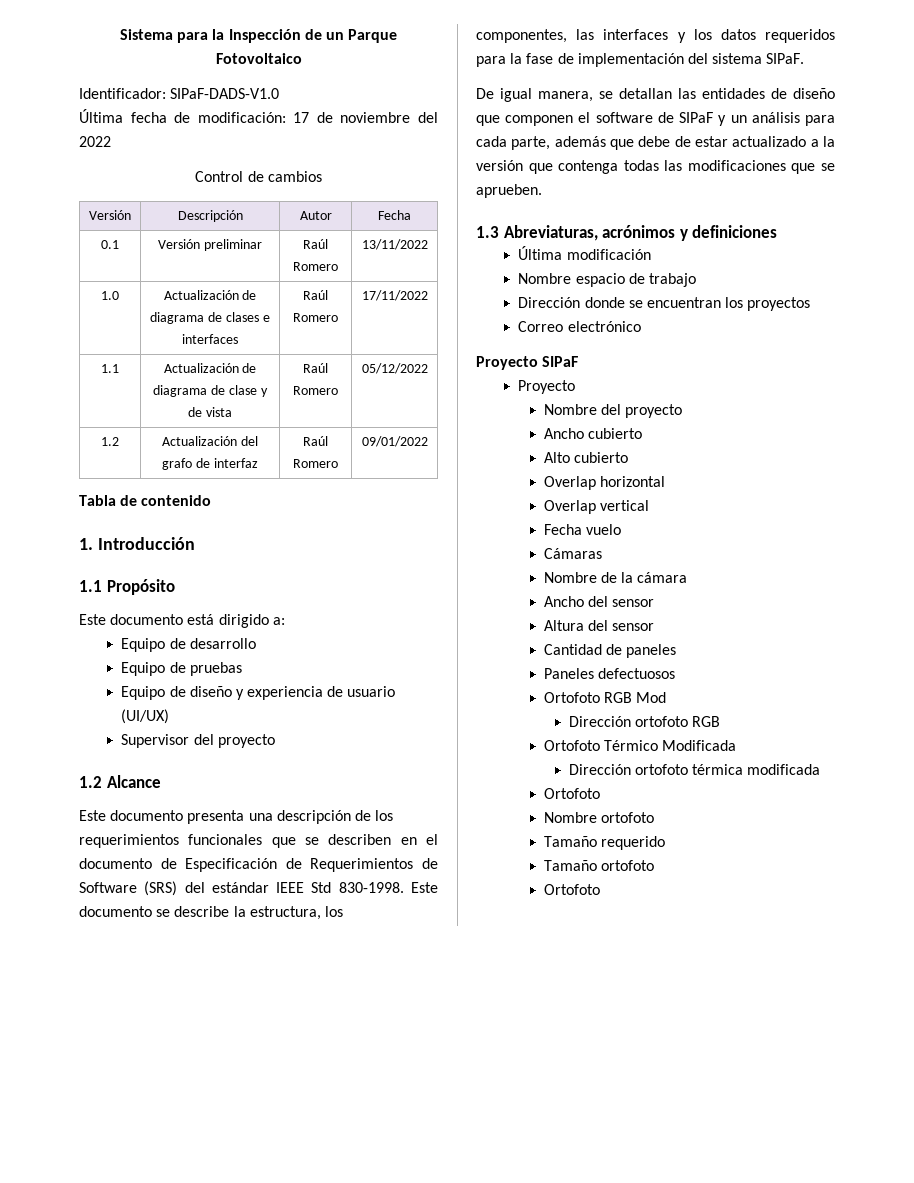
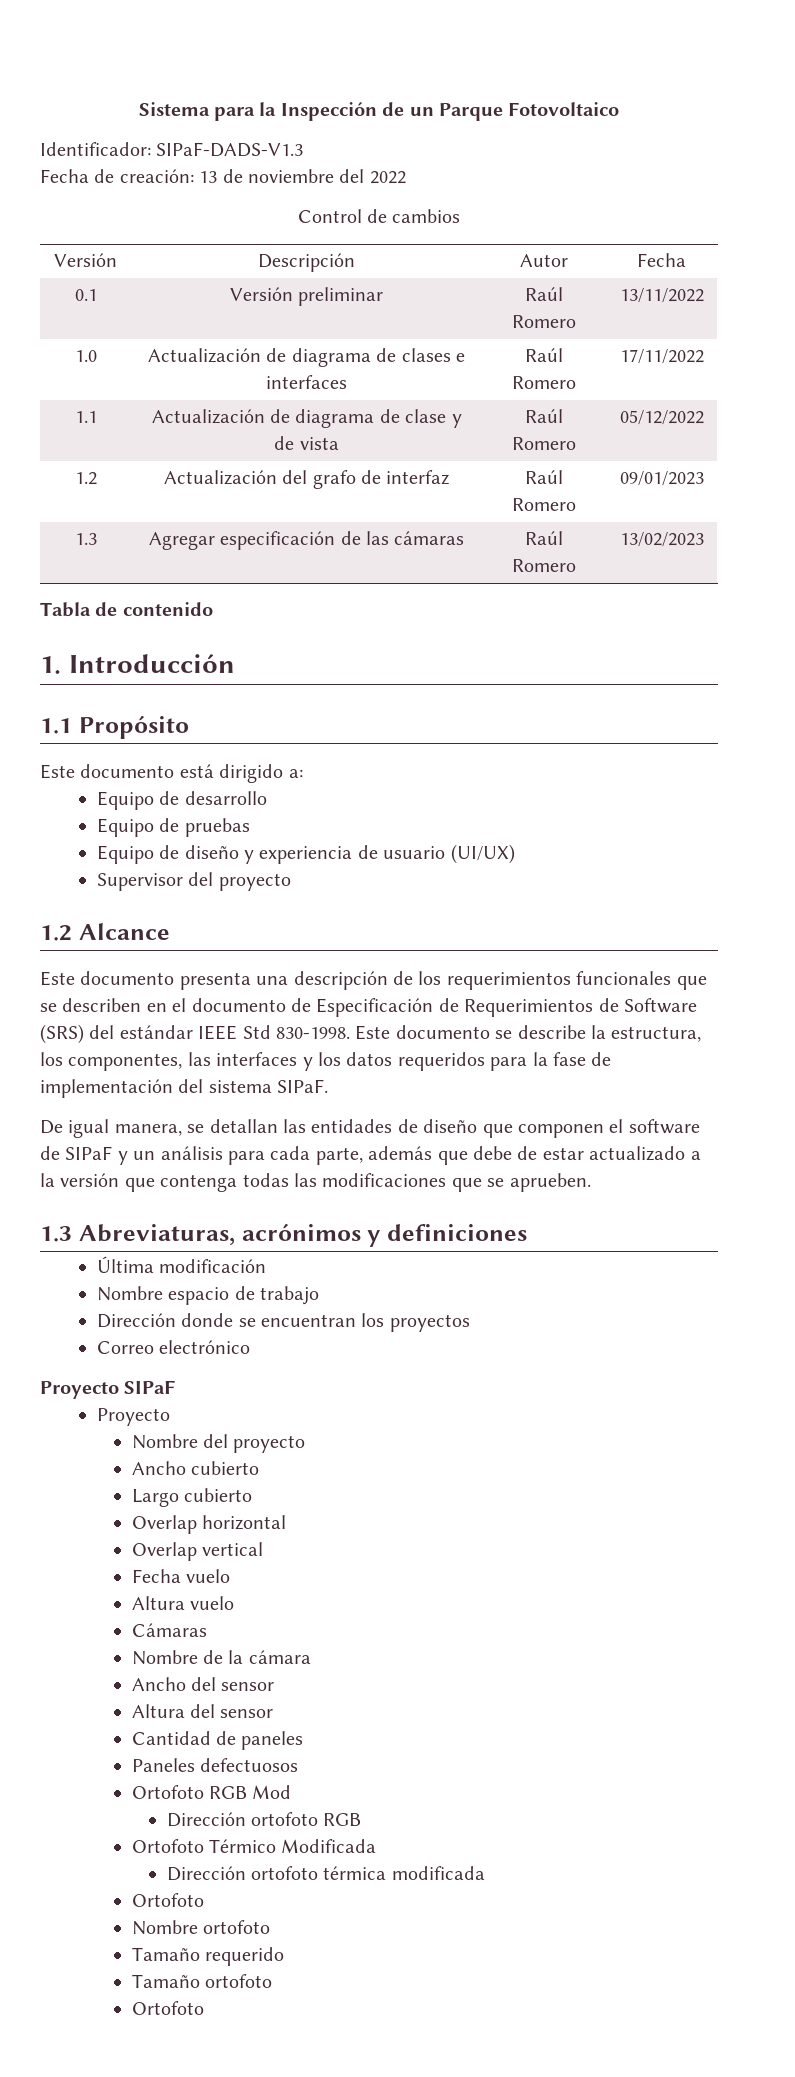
[170,88,280,99] [79,109,310,123] SIPaF-DADS-V1.0 // Última fecha de modificación: 17 -> [156,142,304,157] [40,169,218,183] SIPaF-DADS-V1.3 // Fecha de creación: 13
[361,436,428,447] 09/01/2022 -> [619,471,704,486] [74,533,97,545] [148,531,465,550] [525,531,563,545] [512,559,576,572] [619,532,704,547] 09/01/2023 // 1.3 | Agregar especificación de las cámaras | Raúl Romero | 13/02/2023
[543,452,570,463] Alto -> [131,1489,179,1507] Largo
(621, 529) none -> [131,1596,235,1610] // Altura vuelo

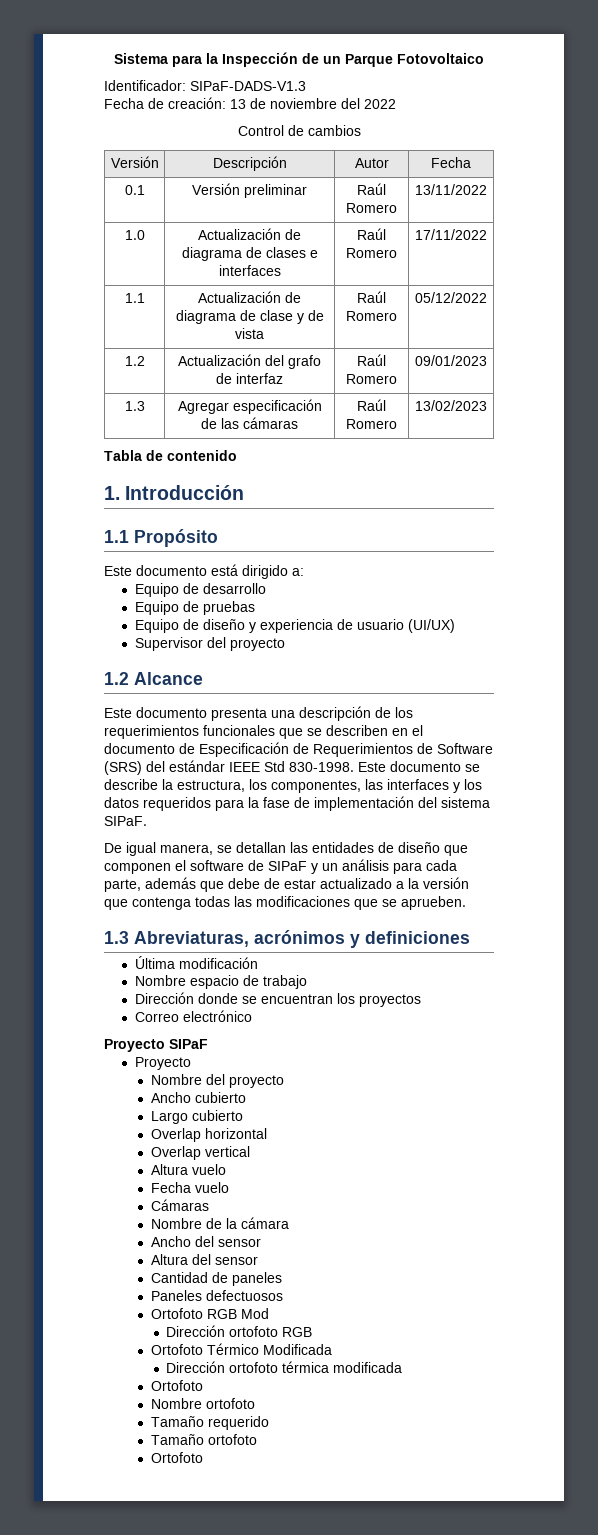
[131,1569,231,1583] [131,1596,185,1610] Fecha vuelo // Altura -> [150,1164,226,1175] [150,1182,191,1193] Altura vuelo // Fecha

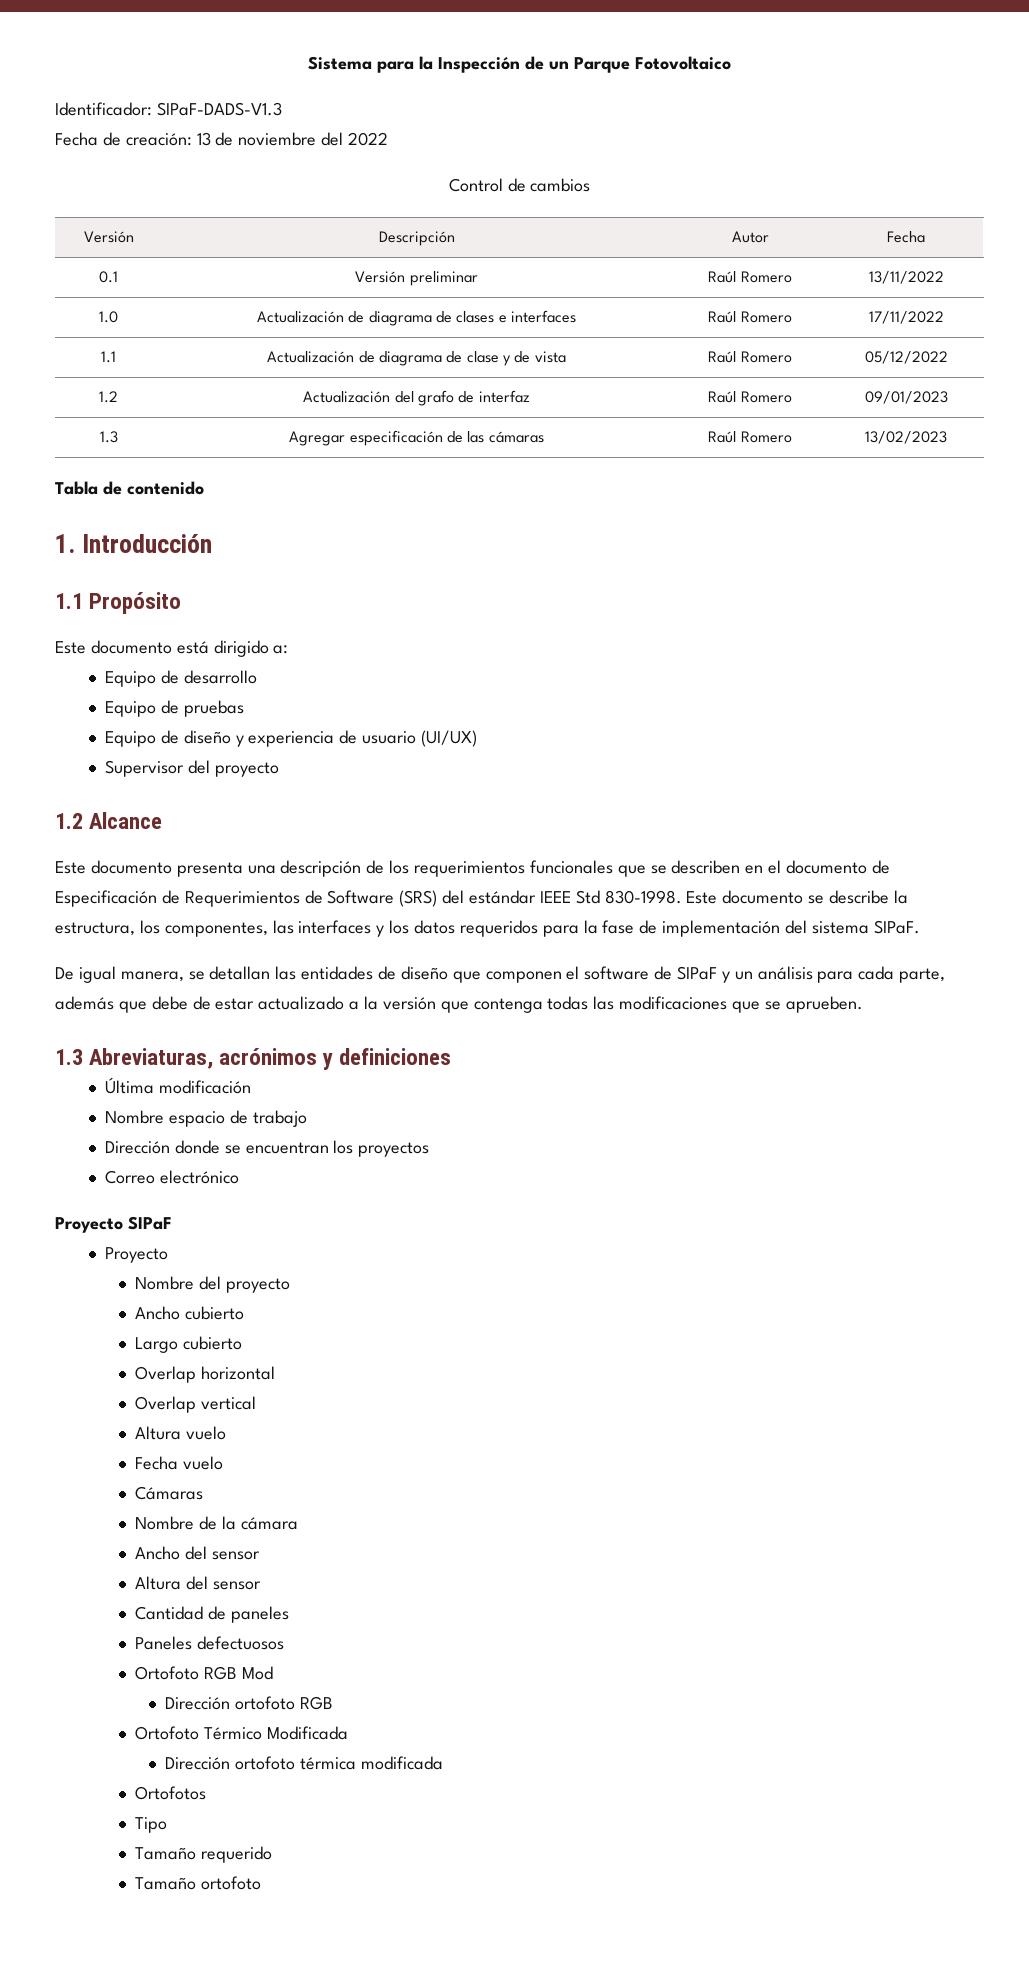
[150,1380,203,1391] [150,1398,255,1409] Ortofoto // Nombre ortofoto -> [135,1786,207,1800] [135,1817,168,1833] Ortofotos // Tipo
[150,1452,203,1463] // Ortofoto -> (261, 1883) none

